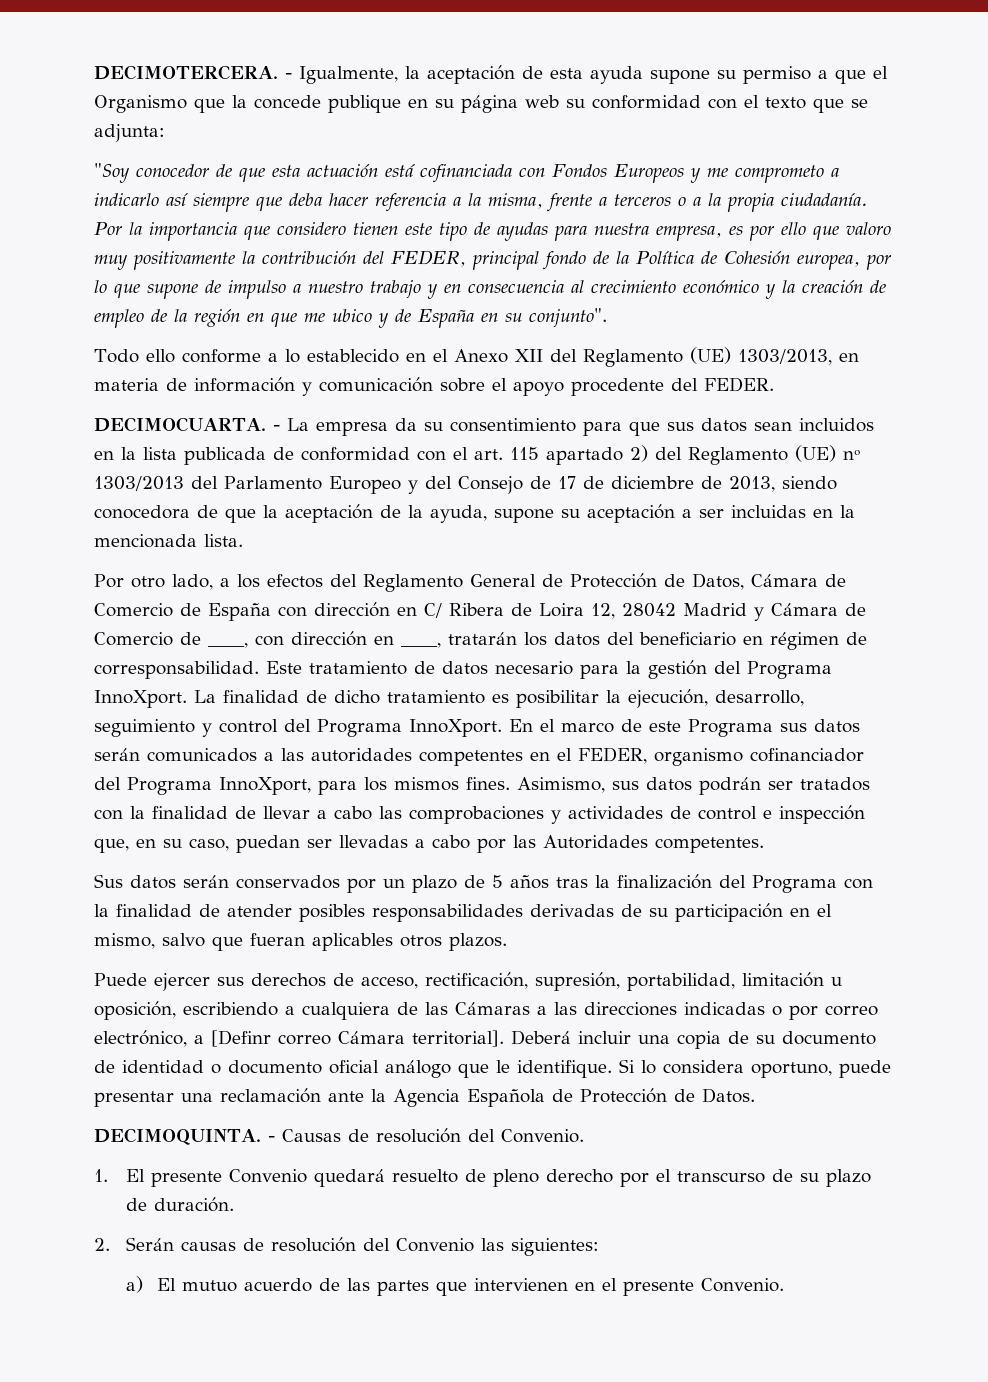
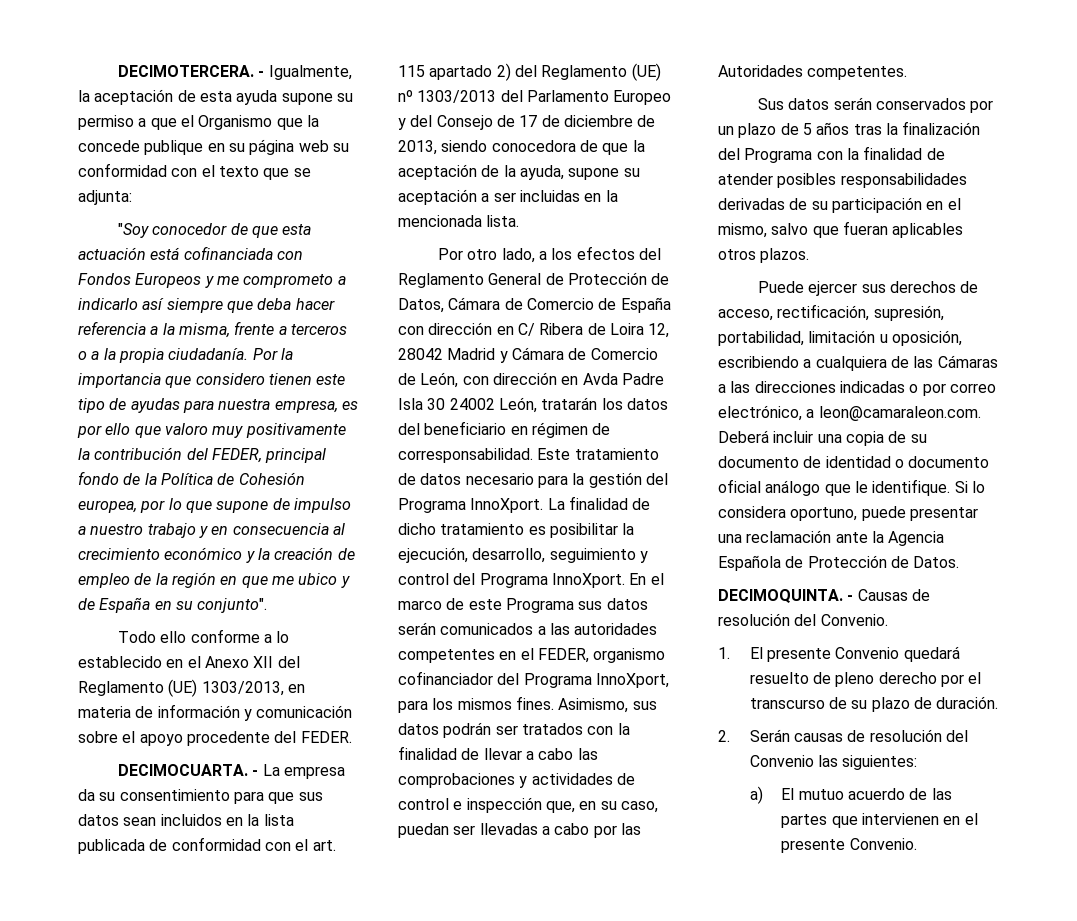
[208,631,441,648] ____, con dirección en ____, -> [420,372,664,388] [398,397,537,413] León, con dirección en Avda Padre Isla 30 24002 León,
[211,1030,504,1047] [Definr correo Cámara territorial]. -> [818,406,981,421] leon@camaraleon.com.

